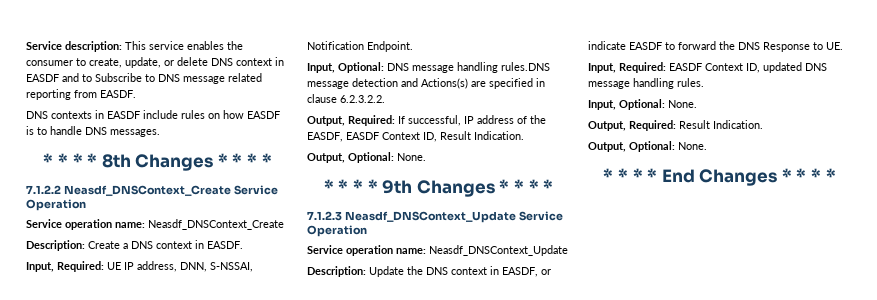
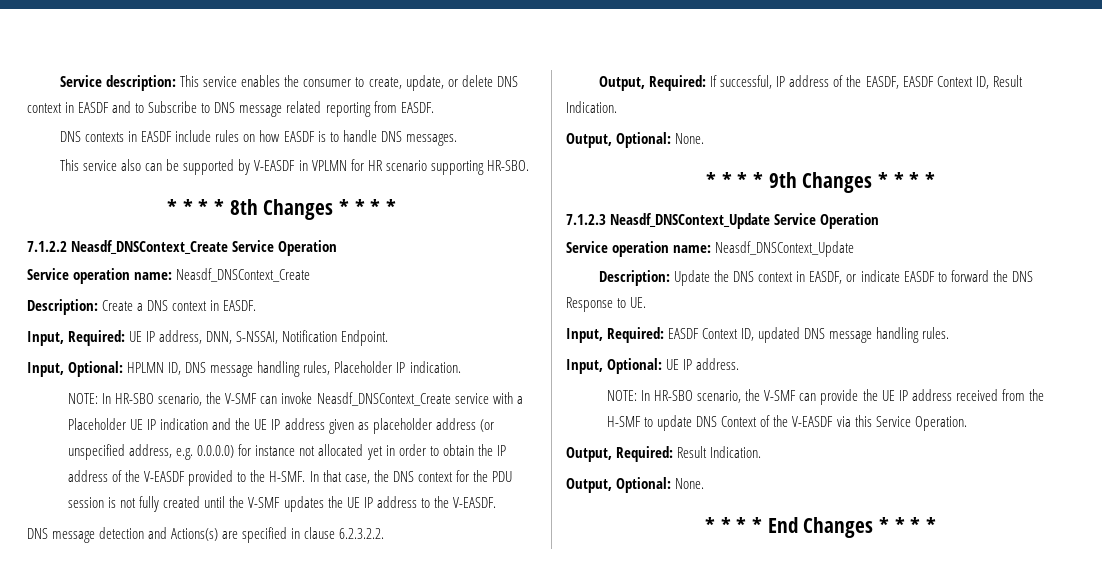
(160, 133) none -> [60,159,529,175] // This service also can be supported by V-EASDF in VPLMN for HR scenario supporting HR-SBO.
[387,62,550,73] DNS message handling rules.DNS -> [127,361,461,377] [68,392,523,406] [68,418,494,434] [68,444,506,460] [68,470,512,486] [68,496,496,512] [27,528,48,539] HPLMN ID, DNS message handling rules, Placeholder IP indication. // NOTE: In HR-SBO scenario, the V-SMF can invoke Neasdf_DNSContext_Create service with a Placeholder UE IP indication and the UE IP address given as placeholder address (or unspecified address, e.g. 0.0.0.0) for instance not allocated yet in order to obtain the IP address of the V-EASDF provided to the H-SMF. In that case, the DNS context for the PDU session is not fully created until the V-SMF updates the UE IP address to the V-EASDF. // DNS
[668,100,697,108] None. -> [666,358,740,370] [607,389,1044,405] [607,415,967,431] UE IP address. // NOTE: In HR-SBO scenario, the V-SMF can provide the UE IP address received from the H-SMF to update DNS Context of the V-EASDF via this Service Operation.

